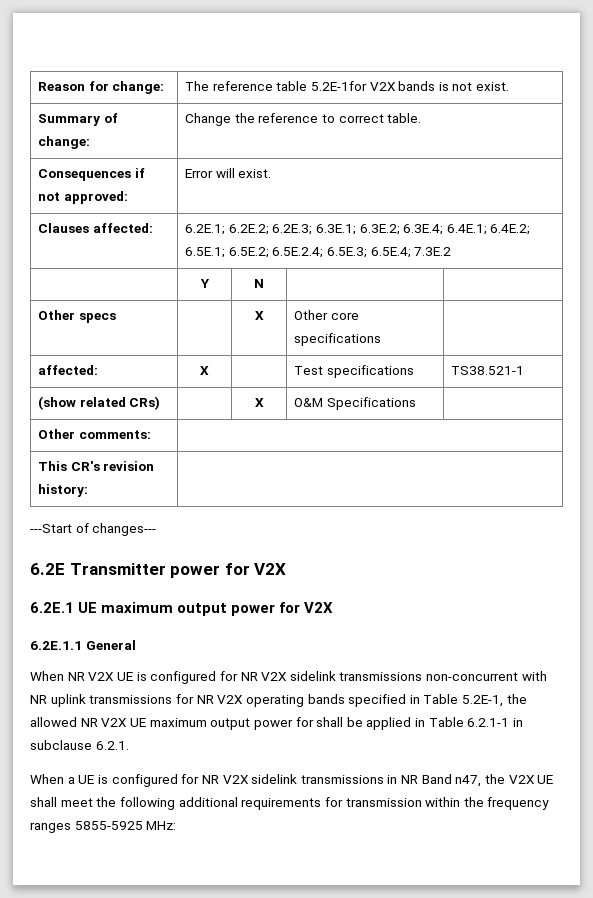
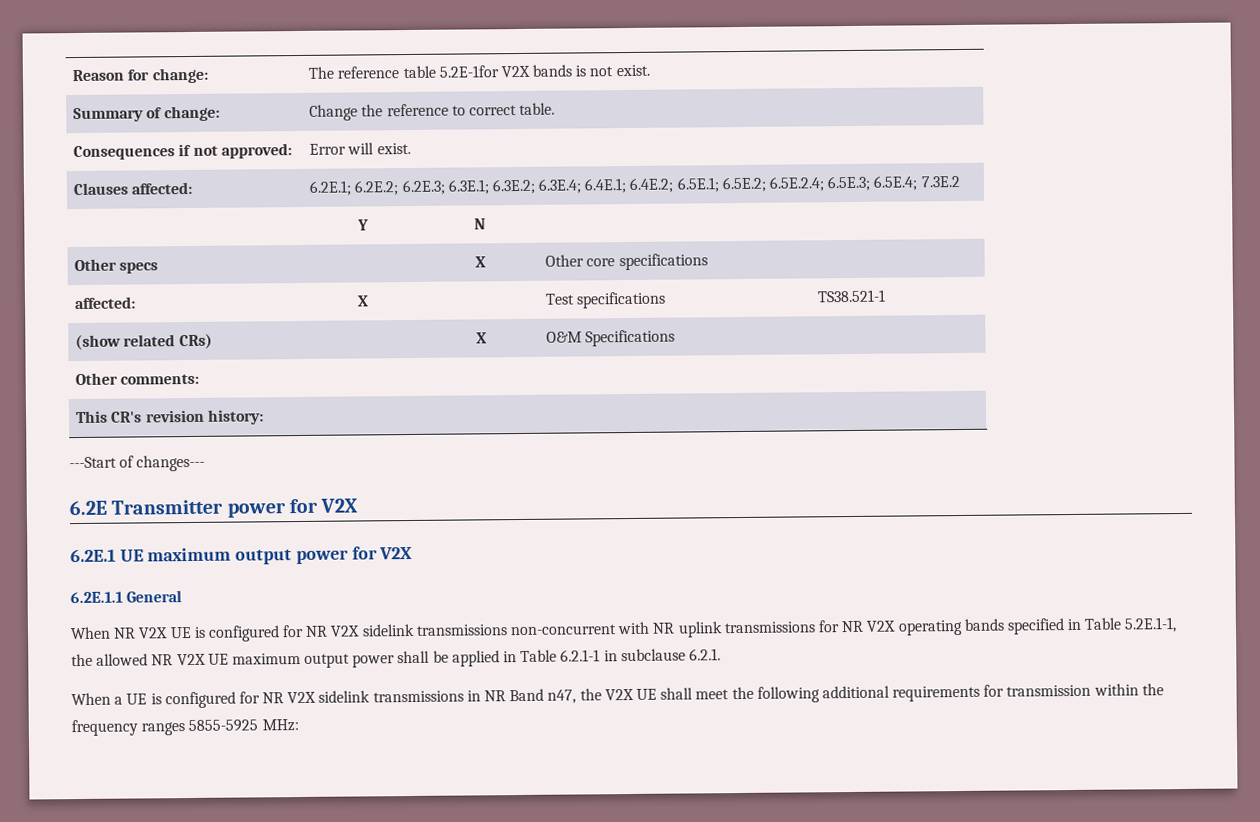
[462,695,504,707] 5.2E-1, -> [1124,617,1178,633] 5.2E.1-1,
[295,717,314,727] for -> (396, 661) none

